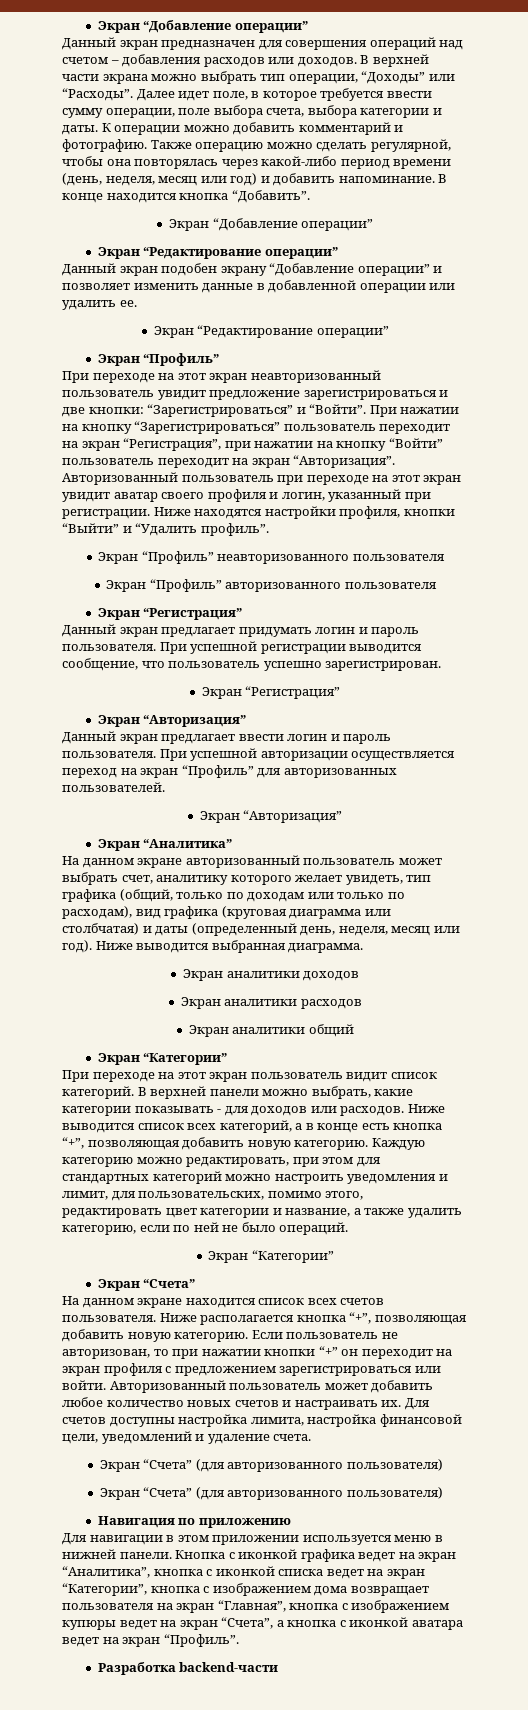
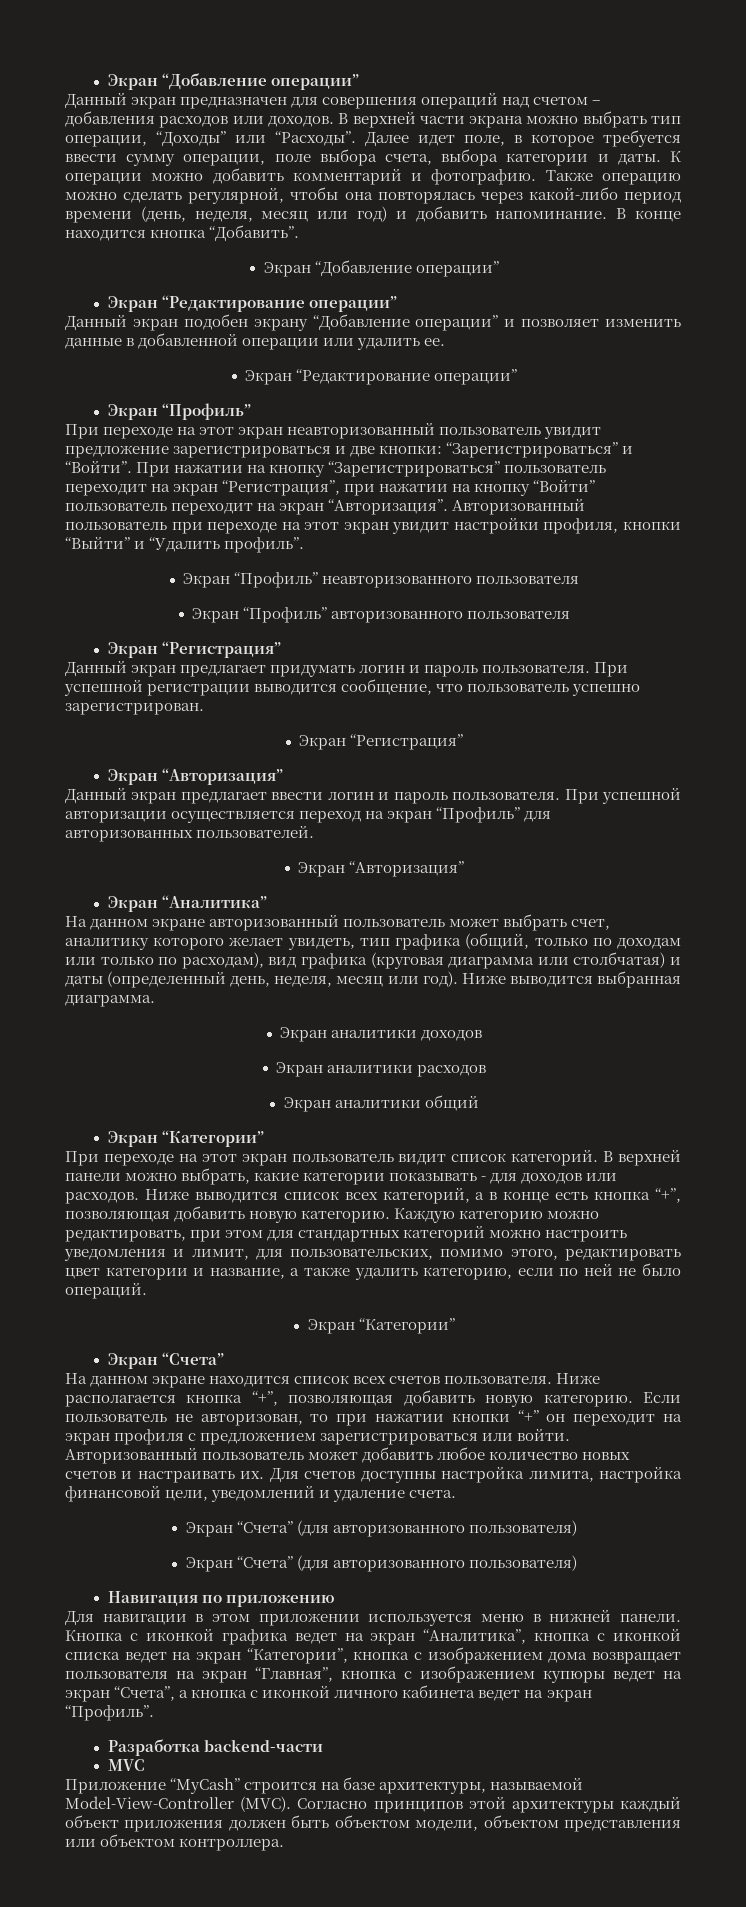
[113,489,431,502] [62,507,263,519] аватар своего профиля и логин, указанный при регистрации. Ниже находятся -> (450, 528) none
[411,1620,463,1630] аватара -> [334,1685,476,1698] личного кабинета
(279, 1667) none -> [107,1759,145,1771] [65,1777,584,1794] [65,1796,682,1813] [65,1815,681,1832] [65,1834,285,1851] // MVC // Приложение “MyCash” строится на базе архитектуры, называемой Model-View-Controller (MVC). Согласно принципов этой архитектуры каждый объект приложения должен быть объектом модели, объектом представления или объектом контроллера.

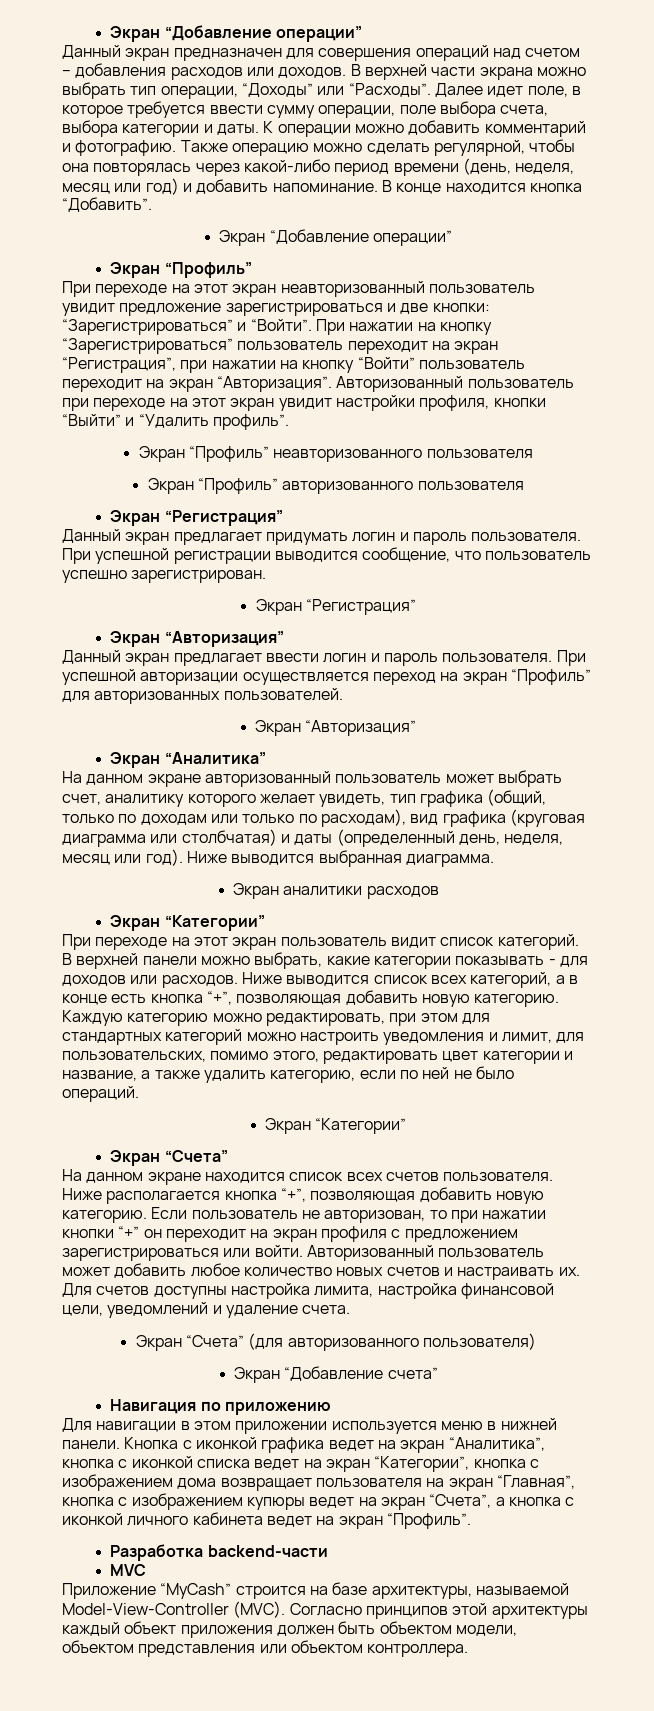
[107,295,398,312] [65,314,681,331] [65,333,446,350] [245,369,518,385] // Экран “Редактирование операции” // Данный экран подобен экрану “Добавление операции” и позволяет изменить данные в добавленной операции или удалить ее. // Экран “Редактирование операции” -> (453, 238) none
[280,1027,483,1042] // Экран аналитики доходов -> (494, 860) none
[283,1095,479,1112] // Экран аналитики общий -> (439, 892) none
[236,1555,577,1572] “Счета” (для авторизованного пользователя) -> [284,1366,438,1381] “Добавление счета”

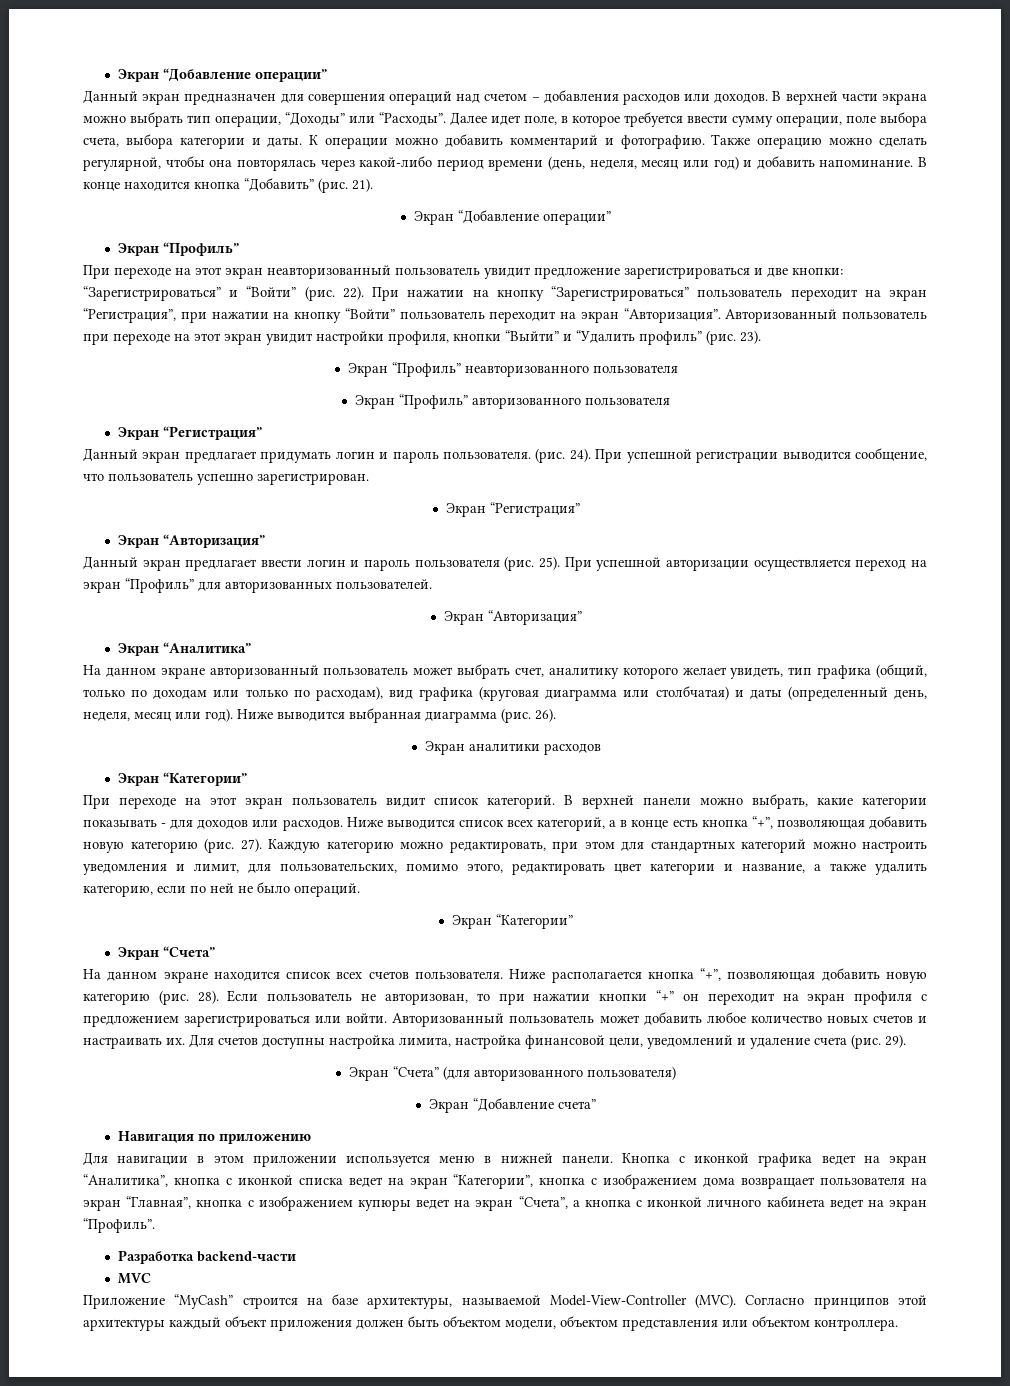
[62,197,152,212] “Добавить”. -> [244,178,373,193] “Добавить” (рис. 21).
[250,319,312,331] “Войти”. -> [246,286,364,301] “Войти” (рис. 22).
[212,414,289,430] профиль”. -> [639,330,761,345] профиль” (рис. 23).
(582, 537) none -> [535,448,591,463] (рис. 24).
[442,653,553,663] пользователя. -> [414,556,560,571] пользователя (рис. 25).
[405,854,494,867] диаграмма. -> [425,708,556,723] диаграмма (рис. 26).
[474,994,560,1007] категорию. -> [130,838,262,853] категорию (рис. 27).
[62,1210,147,1223] категорию. -> [83,990,219,1005] категорию (рис. 28).
[302,1305,351,1314] счета. -> [814,1034,906,1049] счета (рис. 29).

